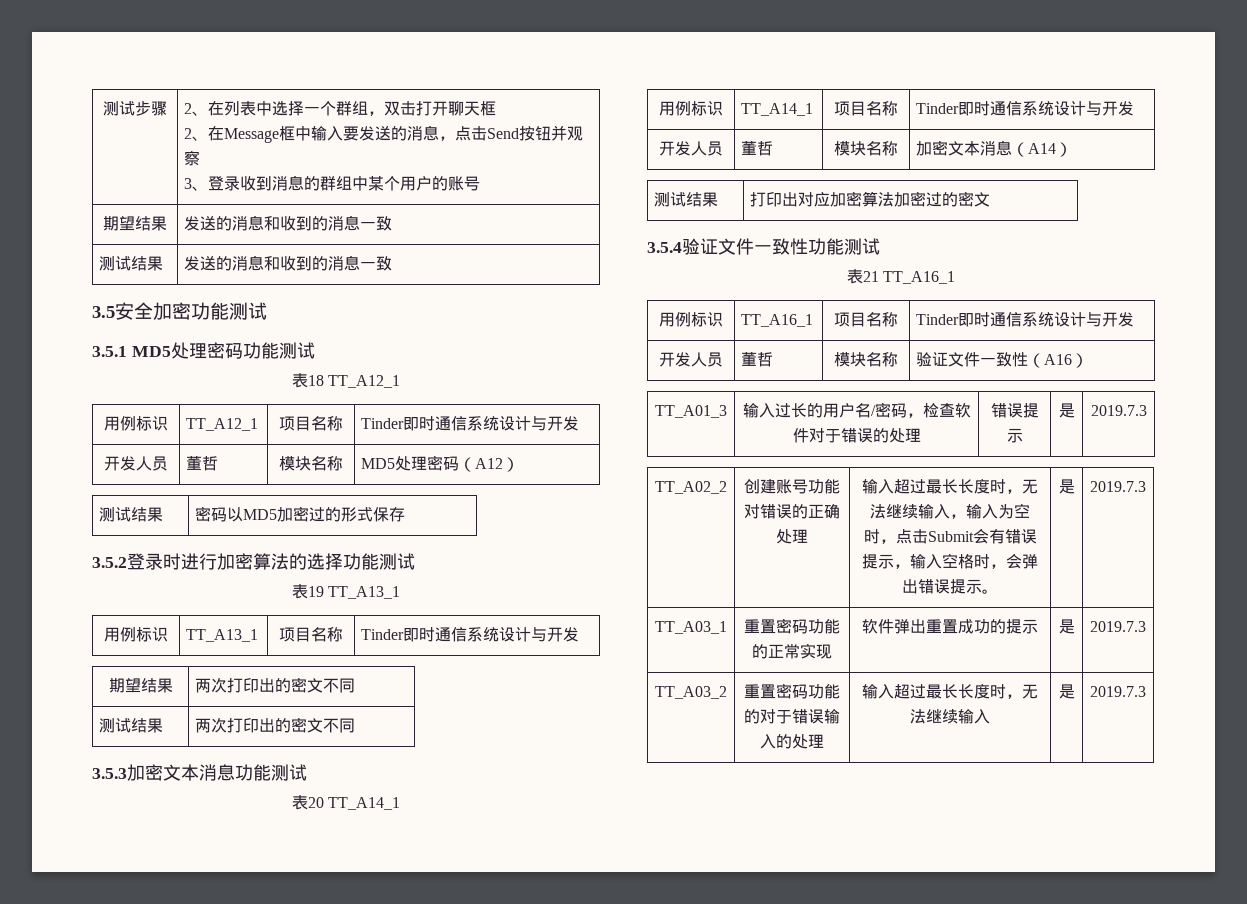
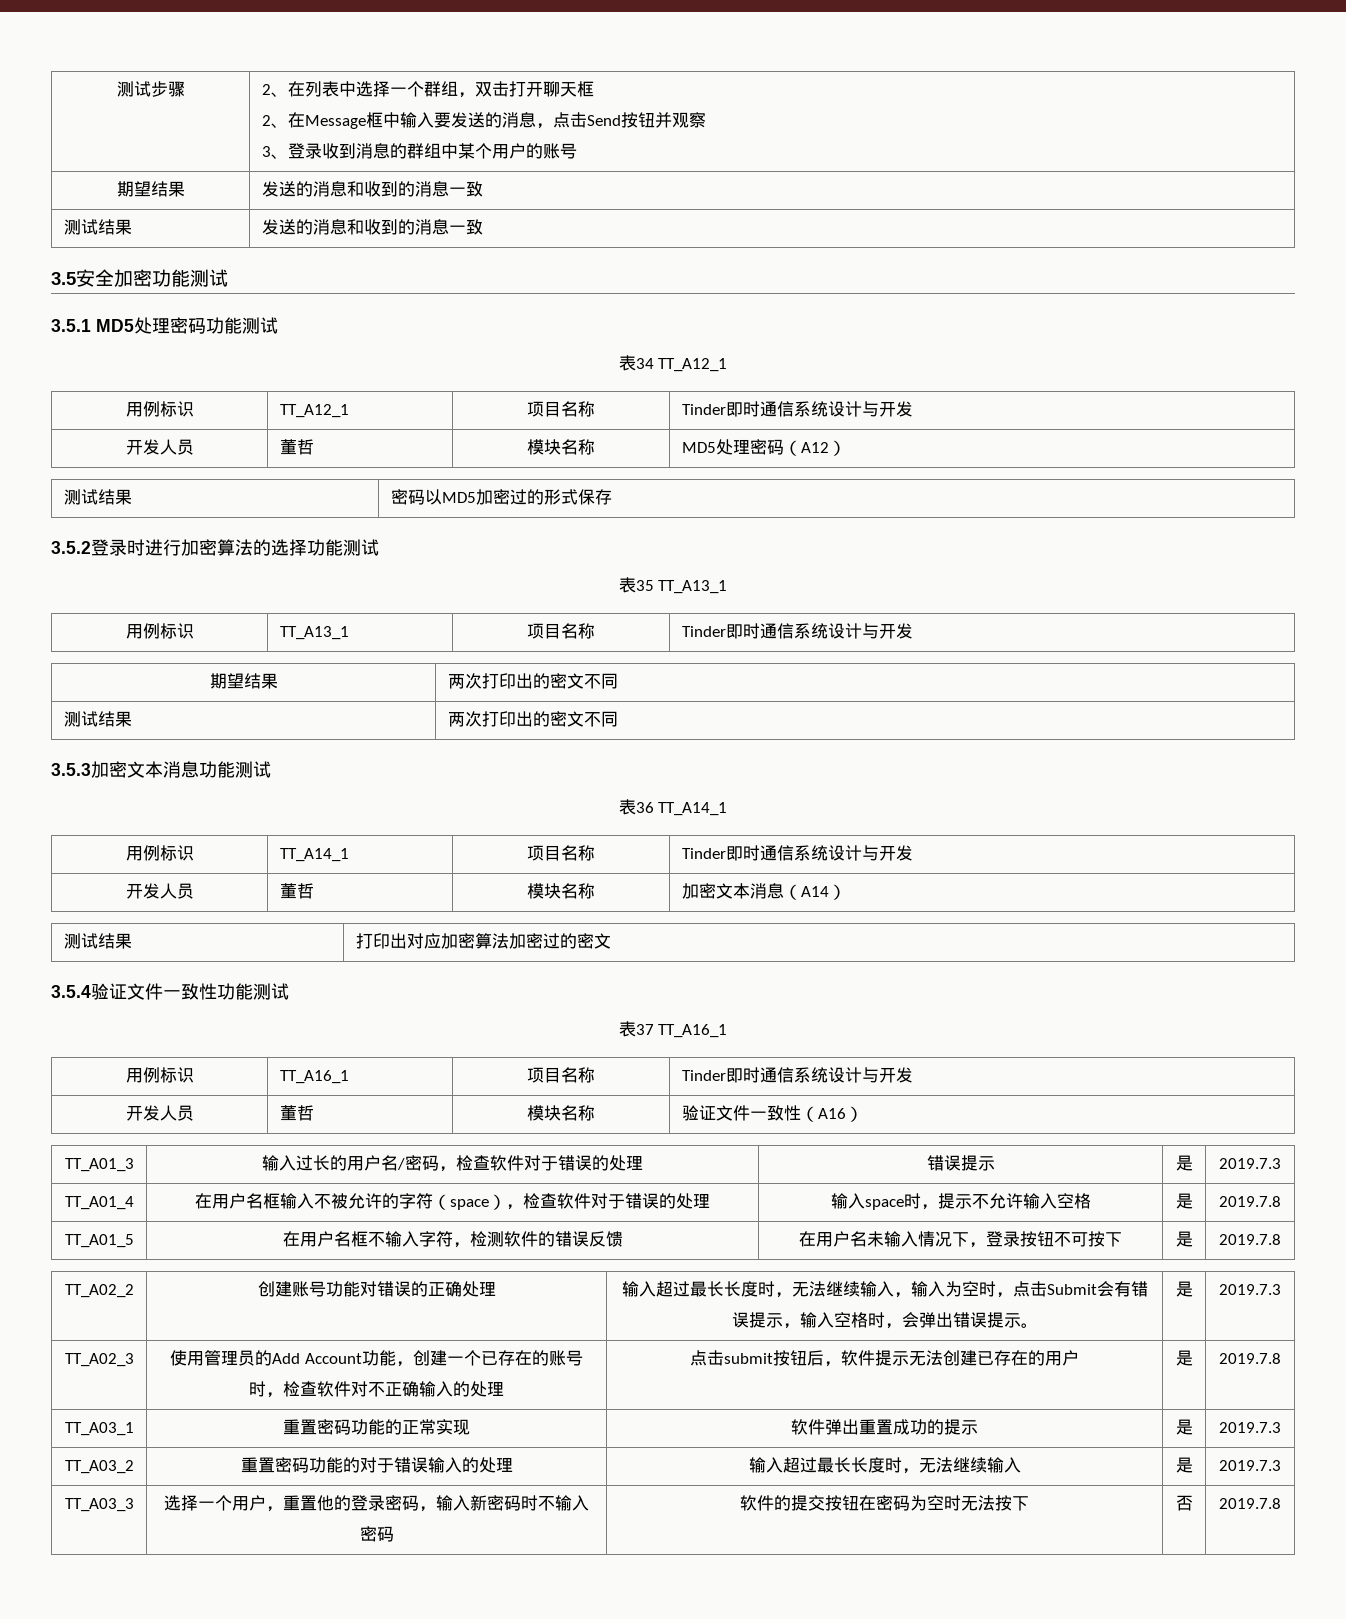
[307,375,324,386] 18 -> [635,358,654,369] 34
[307,586,324,597] 19 -> [635,580,654,591] 35
[307,797,324,808] 20 -> [635,802,654,813] 36
[862,271,879,282] 21 -> [635,1024,654,1035] 37
(1147, 410) none -> [64,1196,134,1210] [194,1193,710,1210] [830,1193,1091,1210] [1175,1193,1193,1209] [1219,1196,1281,1207] [64,1234,134,1248] [282,1231,623,1248] [799,1231,1123,1248] [1175,1231,1193,1247] [1219,1234,1281,1245] // TT_A01_4 | 在用户名框输入不被允许的字符（space），检查软件对于错误的处理 | 输入space时，提示不允许输入空格 | 是 | 2019.7.8 // TT_A01_5 | 在用户名框不输入字符，检测软件的错误反馈 | 在用户名未输入情况下，登录按钮不可按下 | 是 | 2019.7.8
(1146, 486) none -> [64,1353,134,1367] [170,1350,583,1367] [249,1381,505,1398] [689,1350,1079,1367] [1175,1350,1193,1366] [1219,1353,1281,1364] // TT_A02_3 | 使用管理员的Add Account功能，创建一个已存在的账号时，检查软件对不正确输入的处理 | 点击submit按钮后，软件提示无法创建已存在的用户 | 是 | 2019.7.8
(1146, 691) none -> [64,1498,134,1512] [164,1495,589,1512] [359,1526,394,1542] [739,1495,1029,1511] [1175,1495,1193,1511] [1219,1498,1281,1509] // TT_A03_3 | 选择一个用户，重置他的登录密码，输入新密码时不输入密码 | 软件的提交按钮在密码为空时无法按下 | 否 | 2019.7.8

